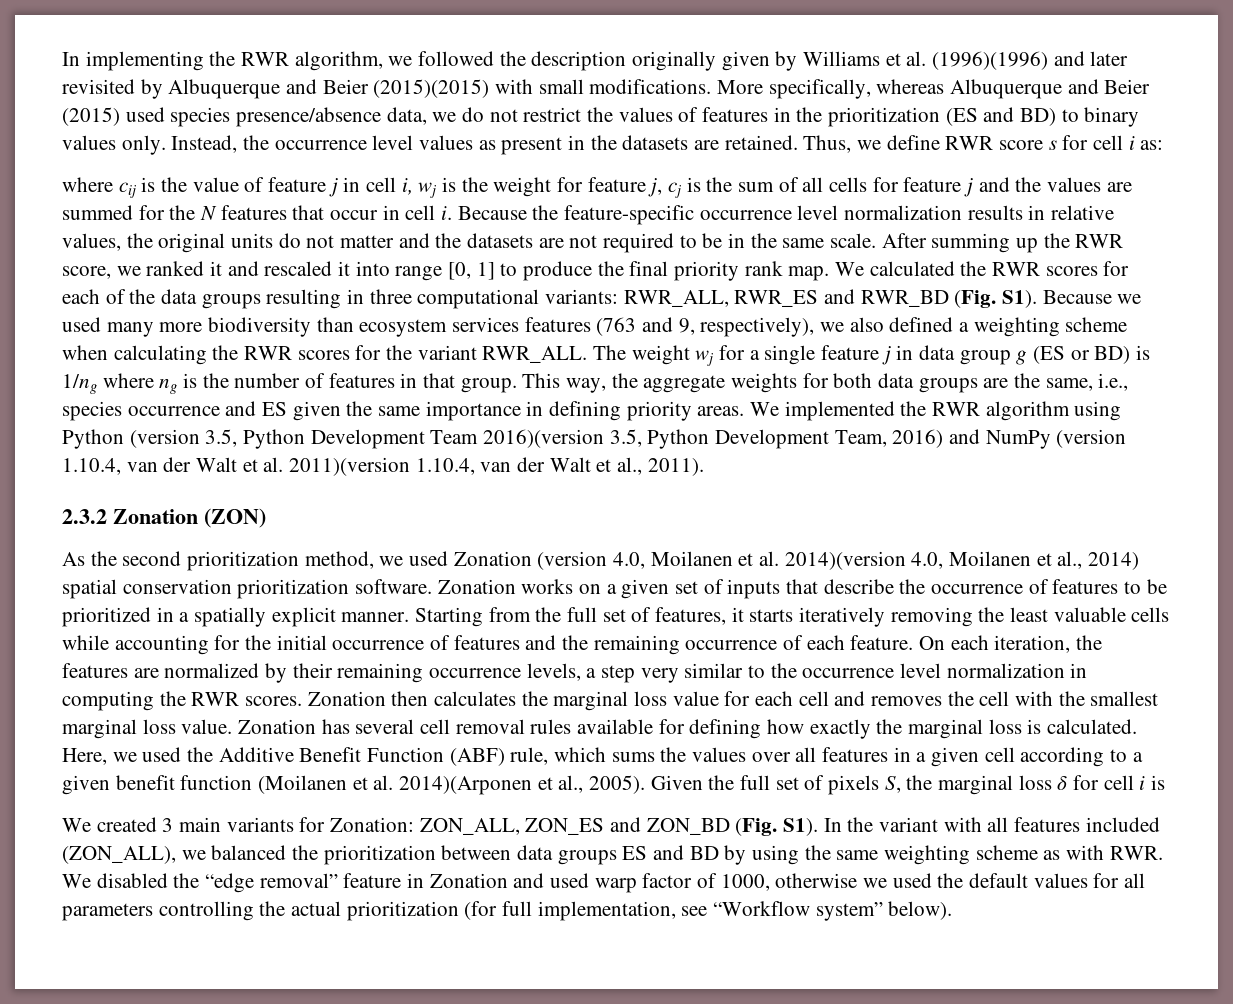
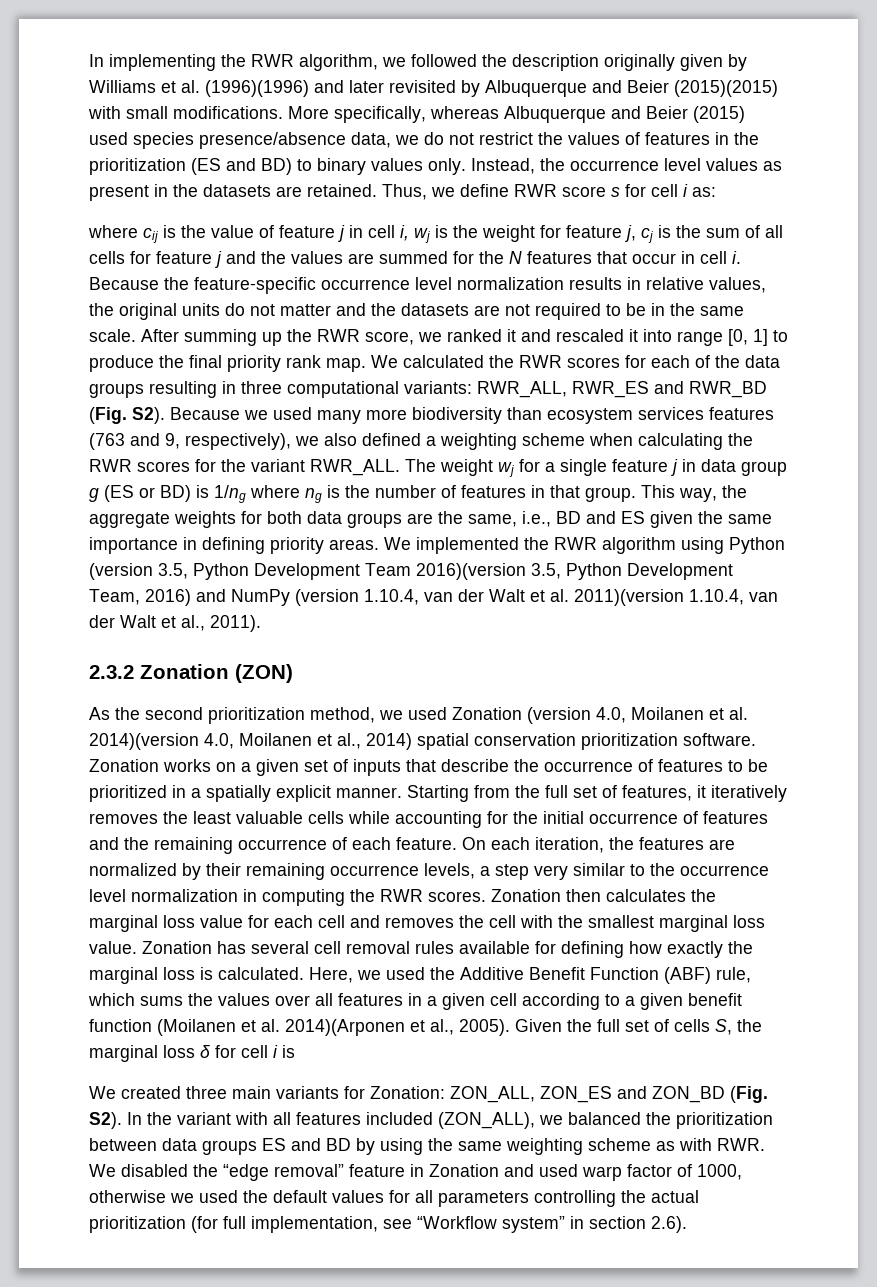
[1002,290,1038,308] S1). -> [132,407,165,424] S2).
[62,401,220,421] species occurrence -> [556,511,581,524] BD
[749,607,973,627] starts iteratively removing -> [711,785,787,802] [89,813,158,824] iteratively removes
[828,775,880,795] pixels -> [674,1019,710,1032] cells
[162,818,174,832] 3 -> [186,1086,227,1099] three
[783,818,819,836] S1). -> [89,1112,122,1129] S2).
[888,901,953,920] below). -> [570,1216,687,1233] in section 2.6).

